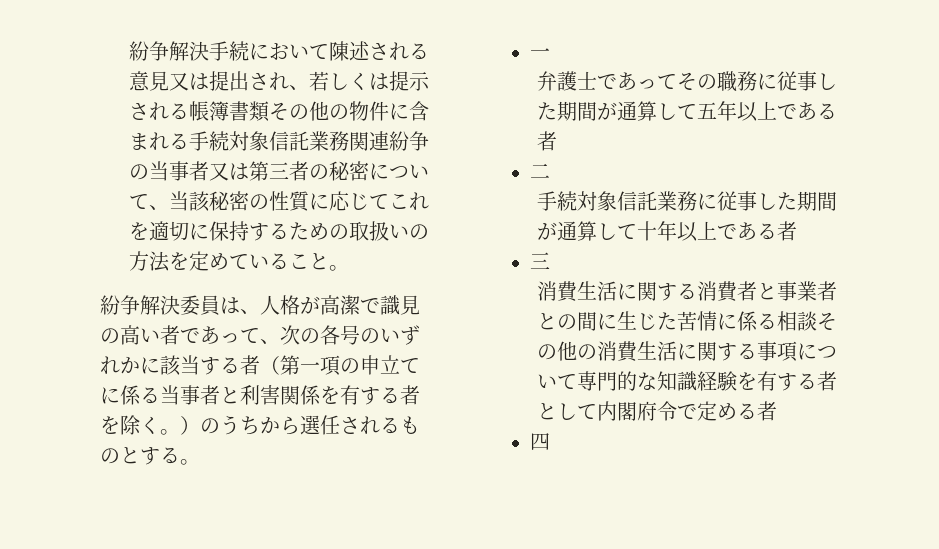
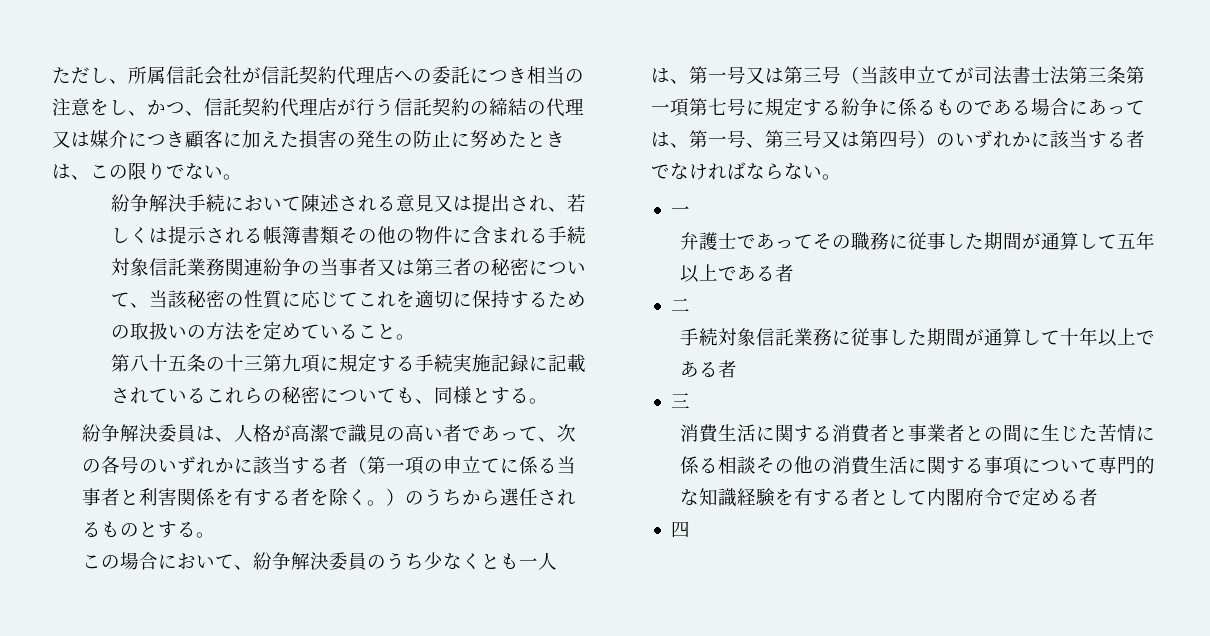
(128, 51) none -> [52,65,584,85] [52,97,584,117] [52,130,565,149] [52,162,242,180] ただし、所属信託会社が信託契約代理店への委託につき相当の注意をし、かつ、信託契約代理店が行う信託契約の締結の代理又は媒介につき顧客に加えた損害の発生の防止に努めたときは、この限りでない。 //
(349, 268) none -> [111,353,587,373] [111,386,549,404] // 第八十五条の十三第九項に規定する手続実施記録に記載されているこれらの秘密についても、同様とする。
(201, 462) none -> [81,552,557,571] [650,66,1145,85] [650,97,1145,117] [650,130,1145,149] [650,162,841,180] // この場合において、紛争解決委員のうち少なくとも一人は、第一号又は第三号（当該申立てが司法書士法第三条第一項第七号に規定する紛争に係るものである場合にあっては、第一号、第三号又は第四号）のいずれかに該当する者でなければならない。

